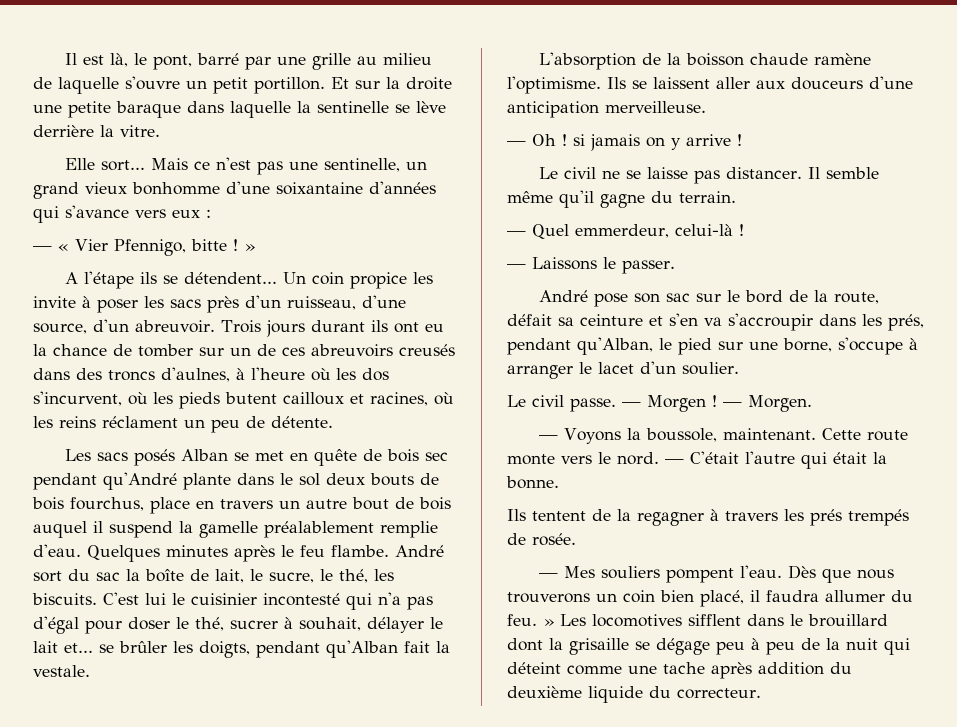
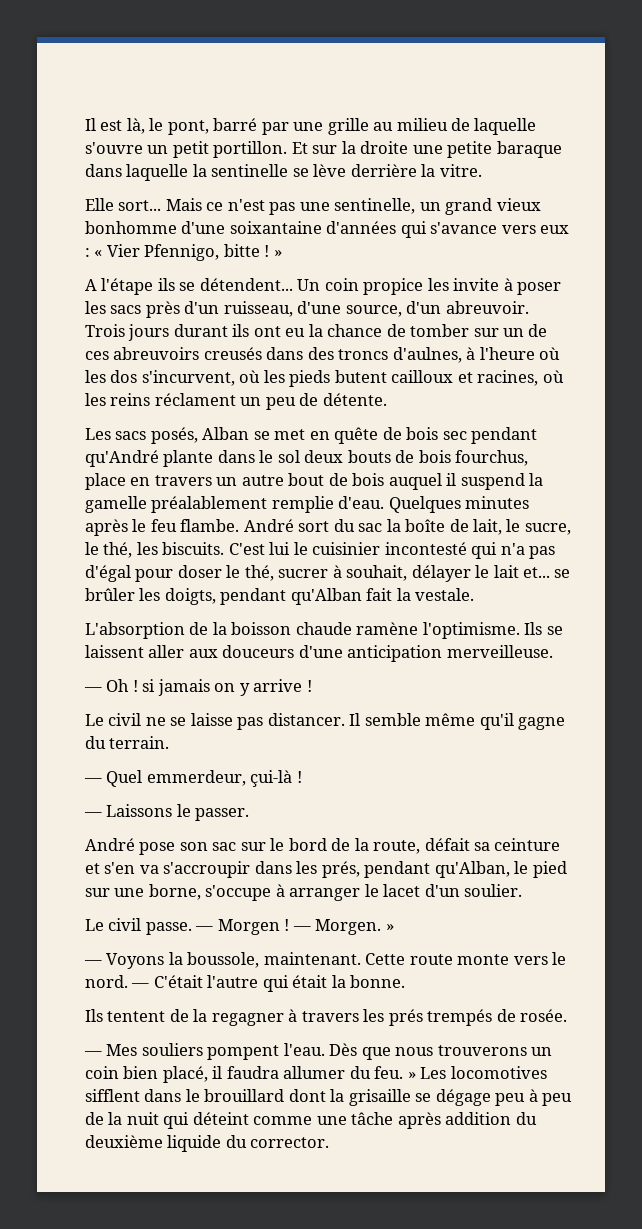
[33,246,52,251] // — -> (90, 252) none
[134,449,176,466] posés -> [150,427,198,444] posés,
[675,224,733,236] celui-là -> [250,770,293,787] çui-là
(812, 403) none -> [385,924,394,931] »
[663,662,705,674] tache -> [351,1112,394,1125] tâche
[677,688,761,699] correcteur. -> [250,1137,330,1148] corrector.

